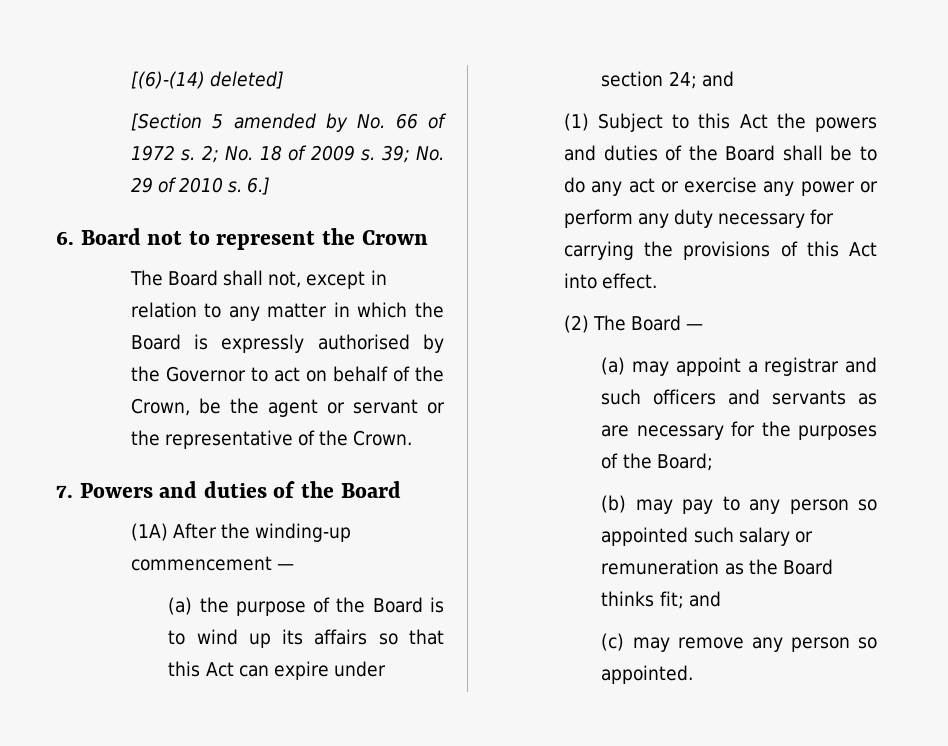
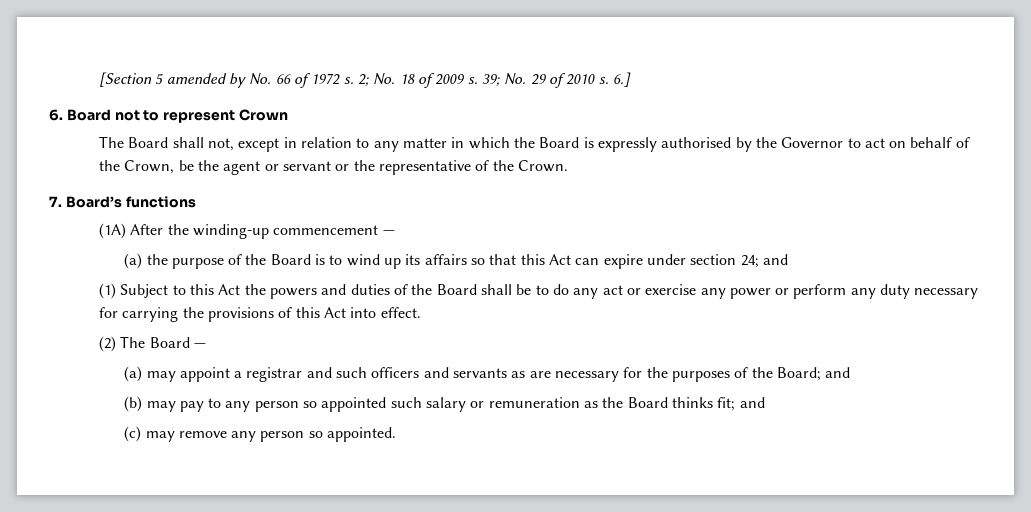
[130,71,285,89] [(6)-(14) deleted] // -> (99, 79) none
[322,228,356,245] the -> (236, 116) none
[79,481,401,498] Powers and duties of the Board -> [65,196,196,208] Board’s functions
(713, 462) none -> [825,367,851,378] and

